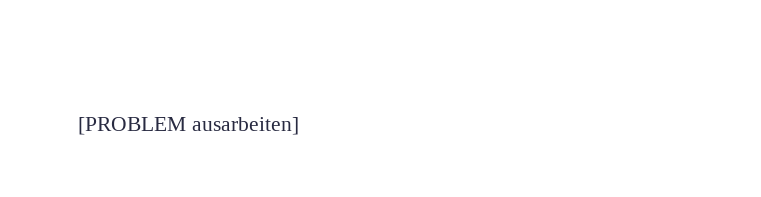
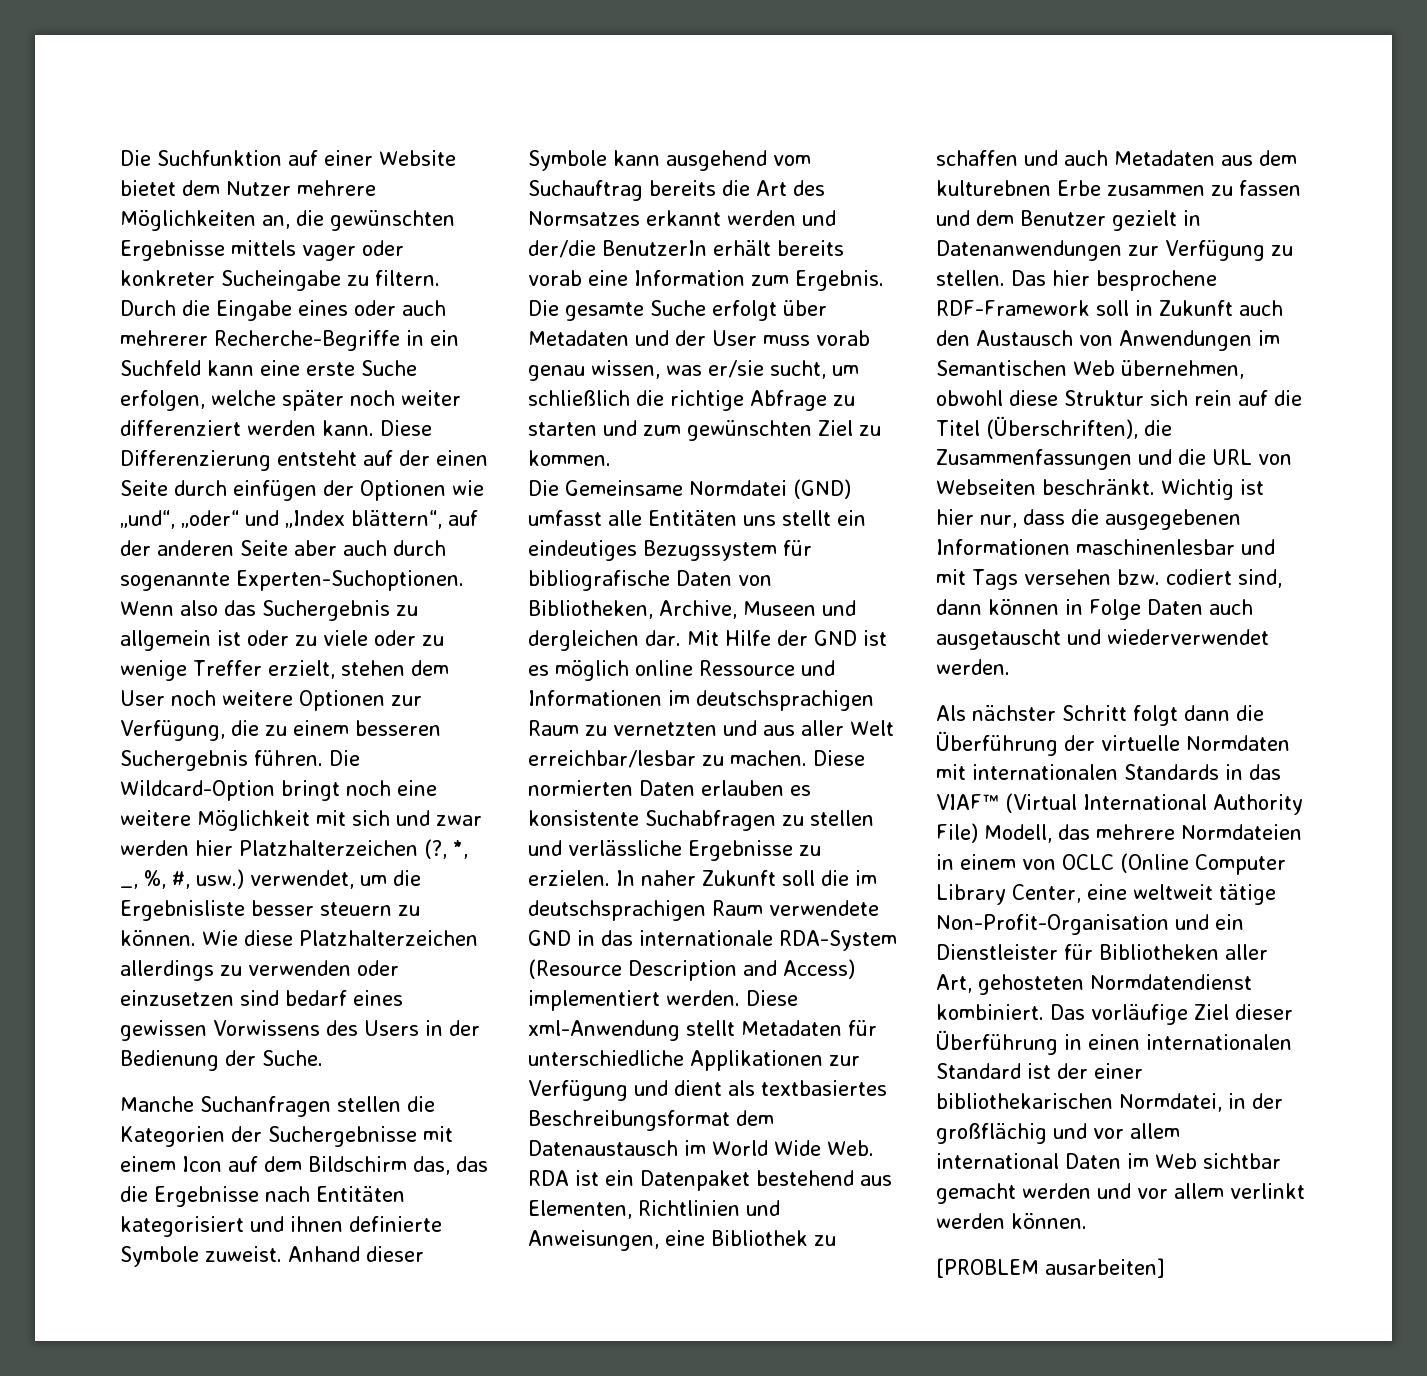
(78, 126) none -> [120,150,456,166] [120,180,376,196] [120,209,455,231] [120,240,404,261] [120,270,440,291] [120,300,446,321] [120,330,459,351] [120,360,417,376] [120,390,461,411] [120,420,432,436] [120,450,488,471] [120,480,484,501] [120,510,478,529] [120,540,446,556] [120,570,464,591] [120,600,418,621] [120,630,444,651] [120,660,449,681] [120,690,422,711] [120,720,441,741] [120,750,360,771] [120,780,437,801] [120,809,482,831] [120,839,468,859] [120,869,421,889] [120,900,420,921] [120,929,478,946] [120,960,399,981] [120,990,403,1006] [120,1020,480,1041] [120,1050,323,1071] [120,1096,435,1117] [120,1126,453,1147] [120,1156,488,1175] [120,1186,405,1207] [120,1216,442,1237] [120,1246,424,1267] [528,150,811,171] [528,180,825,201] [528,210,836,226] [528,240,844,258] [528,270,884,291] [528,300,827,321] [528,330,870,346] [528,360,859,381] [528,390,855,411] [528,420,881,441] [528,450,611,466] [528,479,851,499] [528,510,866,526] [528,540,812,561] [528,570,772,591] [528,600,856,619] [528,630,887,651] [528,659,835,681] [528,690,874,711] [528,720,894,736] [528,750,865,768] [528,780,811,796] [528,810,874,831] [528,840,821,861] [528,870,877,886] [528,900,879,921] [528,930,897,951] [528,959,855,981] [528,990,798,1011] [528,1020,877,1041] [528,1050,860,1071] [528,1080,887,1101] [528,1110,774,1131] [528,1140,874,1156] [528,1170,892,1191] [528,1200,780,1219] [528,1230,836,1251] [936,150,1297,166] [936,180,1301,196] [936,210,1201,231] [936,240,1293,261] [936,270,1217,291] [936,300,1283,316] [936,330,1280,351] [936,360,1244,379] [936,390,1302,406] [936,416,1172,439] [936,449,1292,470] [936,479,1264,500] [936,509,1241,530] [936,539,1275,555] [936,569,1282,590] [936,598,1253,620] [936,629,1269,650] [936,659,1010,675] [936,705,1264,726] [936,731,1290,756] [936,764,1281,780] [936,793,1303,815] [936,823,1302,843] [936,853,1286,875] [936,884,1276,905] [936,914,1244,935] [936,944,1268,960] [936,974,1252,995] [936,1004,1293,1025] [936,1030,1292,1055] [936,1063,1143,1079] [936,1093,1283,1112] [936,1123,1180,1144] [936,1153,1281,1169] [936,1183,1305,1204] [936,1212,1087,1229] Die Suchfunktion auf einer Website bietet dem Nutzer mehrere Möglichkeiten an, die gewünschten Ergebnisse mittels vager oder konkreter Sucheingabe zu filtern. Durch die Eingabe eines oder auch mehrerer Recherche-Begriffe in ein Suchfeld kann eine erste Suche erfolgen, welche später noch weiter differenziert werden kann. Diese Differenzierung entsteht auf der einen Seite durch einfügen der Optionen wie „und“, „oder“ und „Index blättern“, auf der anderen Seite aber auch durch sogenannte Experten-Suchoptionen. Wenn also das Suchergebnis zu allgemein ist oder zu viele oder zu wenige Treffer erzielt, stehen dem User noch weitere Optionen zur Verfügung, die zu einem besseren Suchergebnis führen. Die Wildcard-Option bringt noch eine weitere Möglichkeit mit sich und zwar werden hier Platzhalterzeichen (?, *, _, %, #, usw.) verwendet, um die Ergebnisliste besser steuern zu können. Wie diese Platzhalterzeichen allerdings zu verwenden oder einzusetzen sind bedarf eines gewissen Vorwissens des Users in der Bedienung der Suche. // Manche Suchanfragen stellen die Kategorien der Suchergebnisse mit einem Icon auf dem Bildschirm das, das die Ergebnisse nach Entitäten kategorisiert und ihnen definierte Symbole zuweist. Anhand dieser Symbole kann ausgehend vom Suchauftrag bereits die Art des Normsatzes erkannt werden und der/die BenutzerIn erhält bereits vorab eine Information zum Ergebnis. Die gesamte Suche erfolgt über Metadaten und der User muss vorab genau wissen, was er/sie sucht, um schließlich die richtige Abfrage zu starten und zum gewünschten Ziel zu kommen. // Die Gemeinsame Normdatei (GND) umfasst alle Entitäten uns stellt ein eindeutiges Bezugssystem für bibliografische Daten von Bibliotheken, Archive, Museen und dergleichen dar. Mit Hilfe der GND ist es möglich online Ressource und Informationen im deutschsprachigen Raum zu vernetzten und aus aller Welt erreichbar/lesbar zu machen. Diese normierten Daten erlauben es konsistente Suchabfragen zu stellen und verlässliche Ergebnisse zu erzielen. In naher Zukunft soll die im deutschsprachigen Raum verwendete GND in das internationale RDA-System (Resource Description and Access) implementiert werden. Diese xml-Anwendung stellt Metadaten für unterschiedliche Applikationen zur Verfügung und dient als textbasiertes Beschreibungsformat dem Datenaustausch im World Wide Web. RDA ist ein Datenpaket bestehend aus Elementen, Richtlinien und Anweisungen, eine Bibliothek zu schaffen und auch Metadaten aus dem kulturebnen Erbe zusammen zu fassen und dem Benutzer gezielt in Datenanwendungen zur Verfügung zu stellen. Das hier besprochene RDF-Framework soll in Zukunft auch den Austausch von Anwendungen im Semantischen Web übernehmen, obwohl diese Struktur sich rein auf die Titel (Überschriften), die Zusammenfassungen und die URL von Webseiten beschränkt. Wichtig ist hier nur, dass die ausgegebenen Informationen maschinenlesbar und mit Tags versehen bzw. codiert sind, dann können in Folge Daten auch ausgetauscht und wiederverwendet werden. // Als nächster Schritt folgt dann die Überführung der virtuelle Normdaten mit internationalen Standards in das VIAF™ (Virtual International Authority File) Modell, das mehrere Normdateien in einem von OCLC (Online Computer Library Center, eine weltweit tätige Non-Profit-Organisation und ein Dienstleister für Bibliotheken aller Art, gehosteten Normdatendienst kombiniert. Das vorläufige Ziel dieser Überführung in einen internationalen Standard ist der einer bibliothekarischen Normdatei, in der großflächig und vor allem international Daten im Web sichtbar gemacht werden und vor allem verlinkt werden können. //

